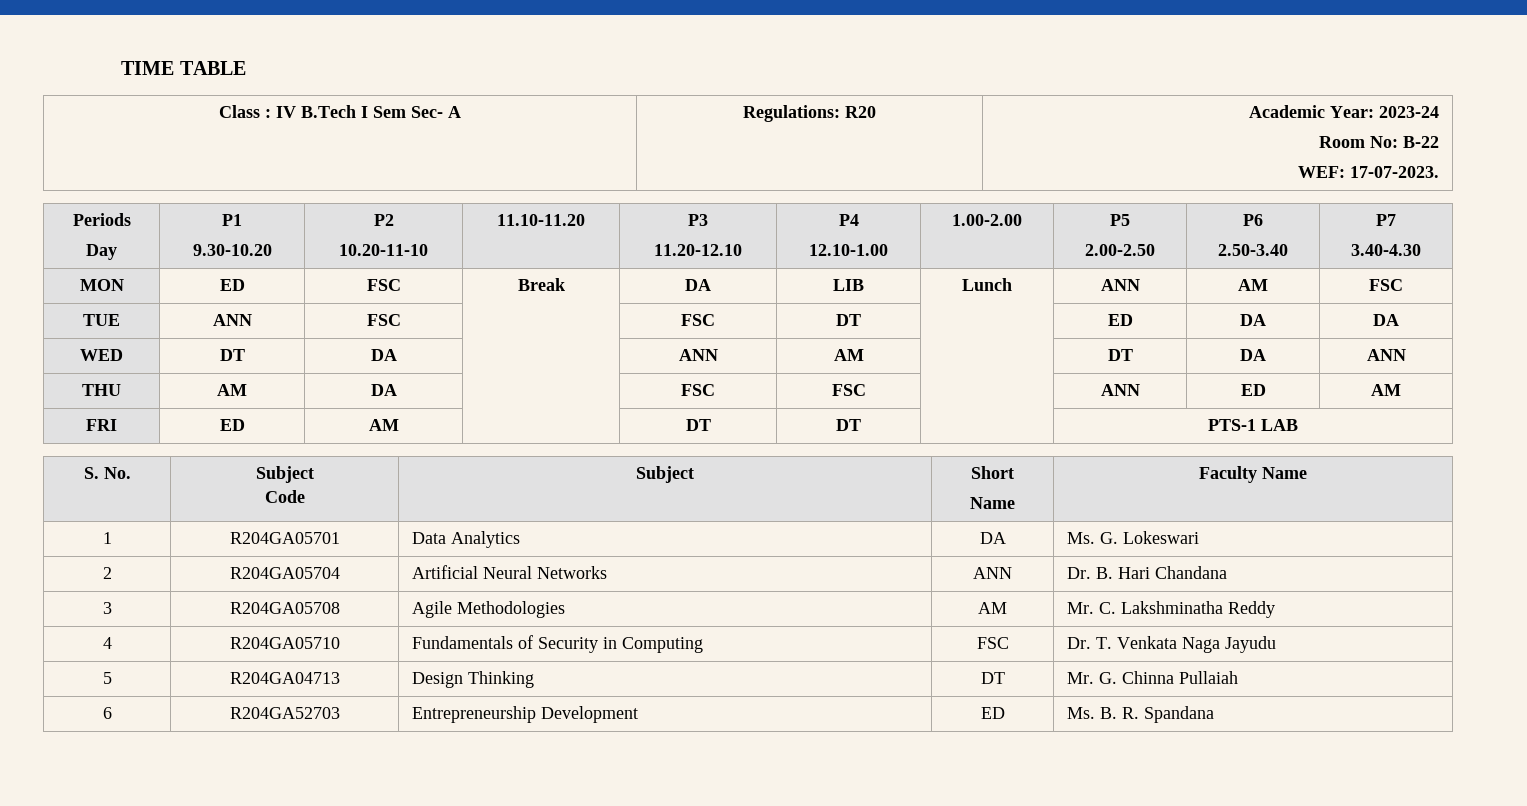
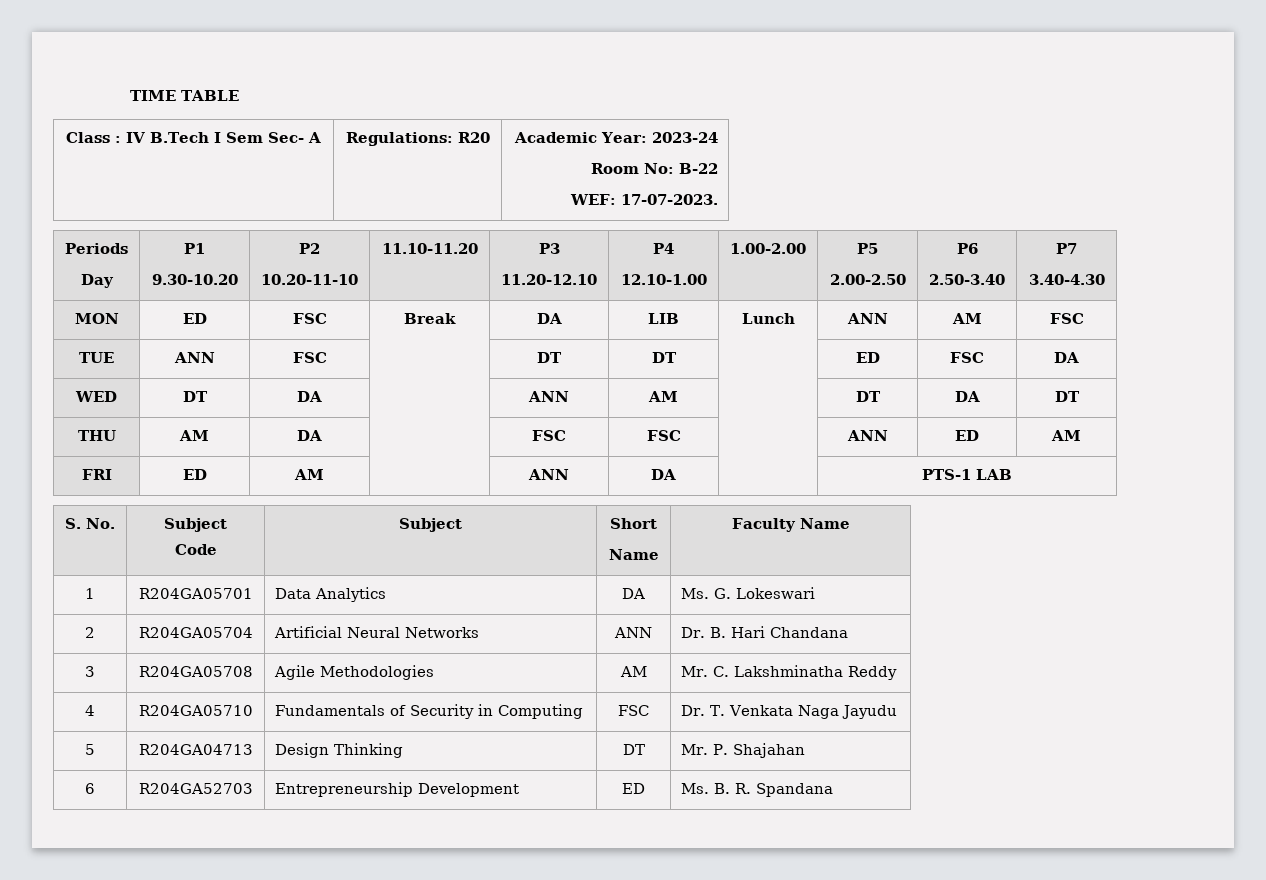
[681,314,715,326] FSC -> [537,352,562,363] DT
[1240,314,1266,326] DA -> [950,352,984,363] FSC
[1366,349,1406,361] ANN -> [1054,391,1080,402] DT
[685,419,711,431] [836,419,861,431] DT | DT -> [528,469,569,480] [651,469,676,480] ANN | DA
[1099,671,1239,684] G. Chinna Pullaiah -> [713,743,806,758] P. Shajahan

